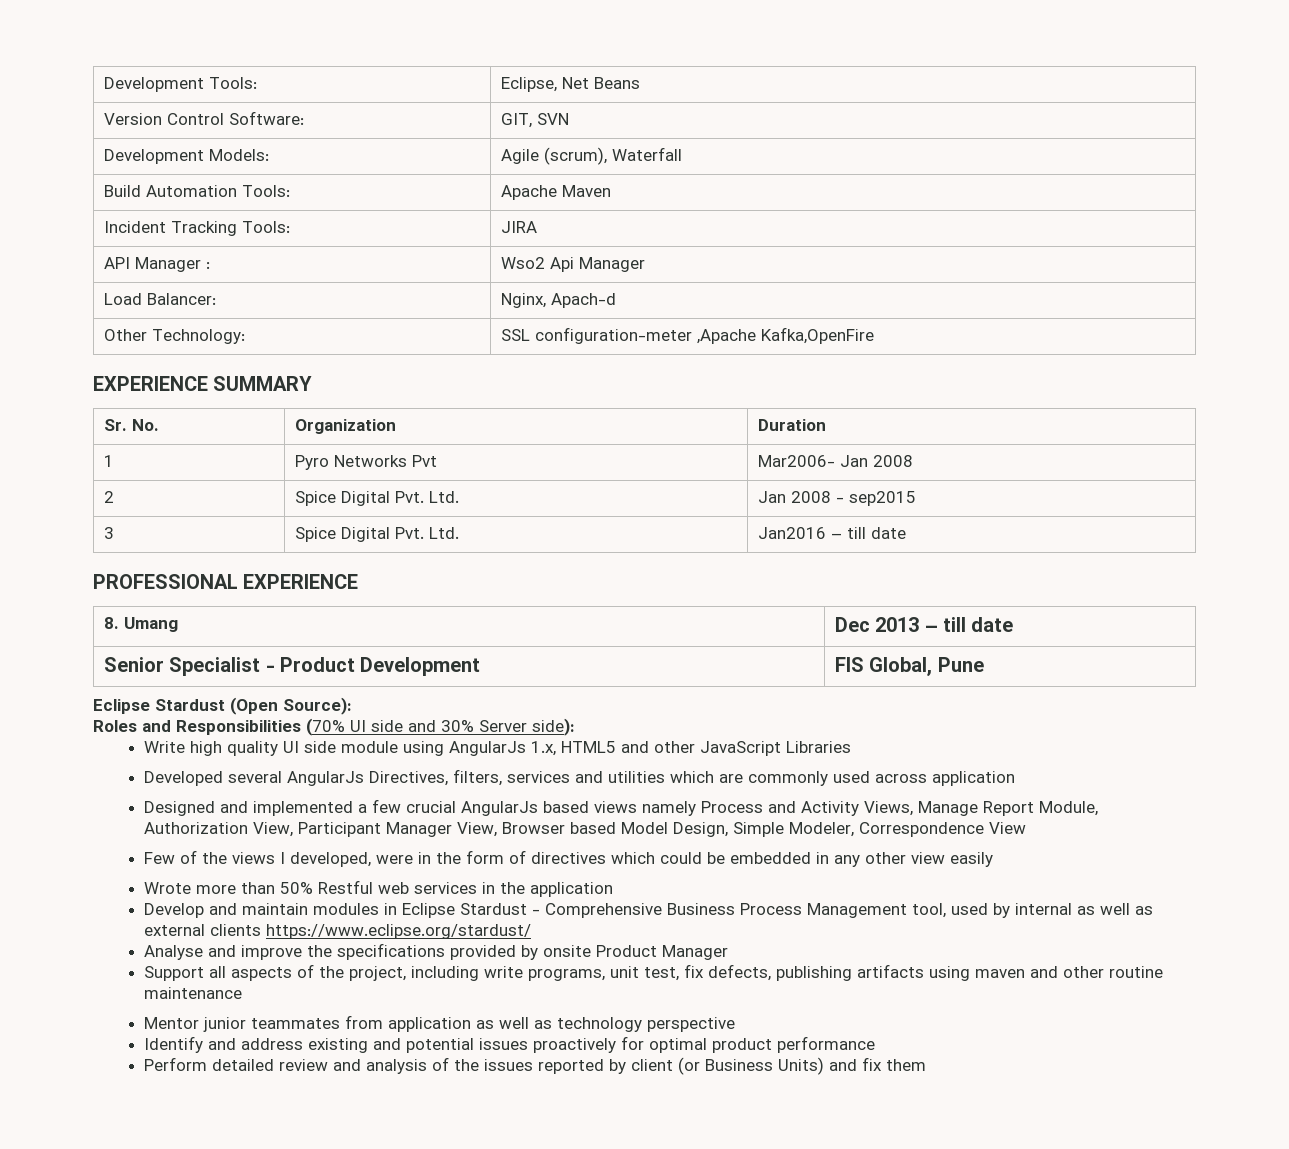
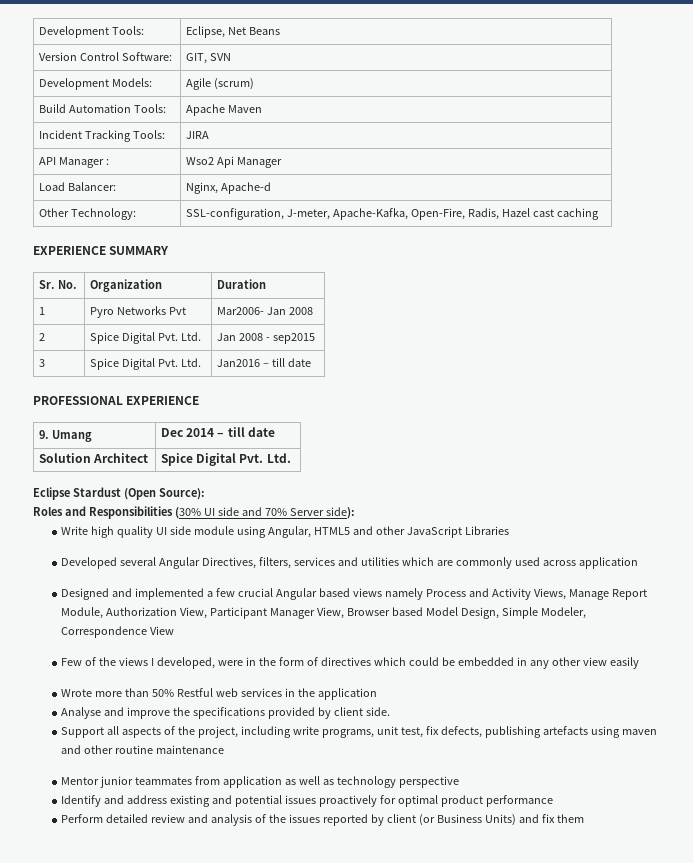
[543,147,682,165] (scrum), Waterfall -> [213,78,254,90] (scrum)
[550,293,616,308] Apach-d -> [220,182,271,194] Apache-d
[500,327,874,344] SSL configuration-meter ,Apache Kafka,OpenFire -> [185,208,599,220] SSL-configuration, J-meter, Apache-Kafka, Open-Fire, Radis, Hazel cast caching
[103,617,119,629] 8. -> [38,430,49,439] 9.
[875,617,1014,632] [103,657,481,676] [834,657,984,676] 2013 – till date // Senior Specialist - Product Development | FIS Global, Pune -> [186,427,275,437] [38,453,149,463] [160,453,291,466] 2014 – till date // Solution Architect | Spice Digital Pvt. Ltd.
[306,718,345,736] (70% -> [174,507,201,519] (30%
[441,720,474,732] 30% -> [264,508,287,516] 70%
[449,741,557,756] AngularJs 1.x, -> [268,526,312,538] Angular,
[287,771,365,786] AngularJs -> [159,557,201,569] Angular
[461,801,539,816] AngularJs -> [276,588,318,600] Angular
[144,903,1154,918] [144,924,532,939] // Develop and maintain modules in Eclipse Stardust - Comprehensive Business Process Management tool, used by internal as well as external clients https://www.eclipse.org/stardust/ -> (378, 694) none
[543,945,729,960] onsite Product Manager -> [334,707,391,716] client side.
[857,964,925,978] artifacts -> [542,726,588,735] artefacts

